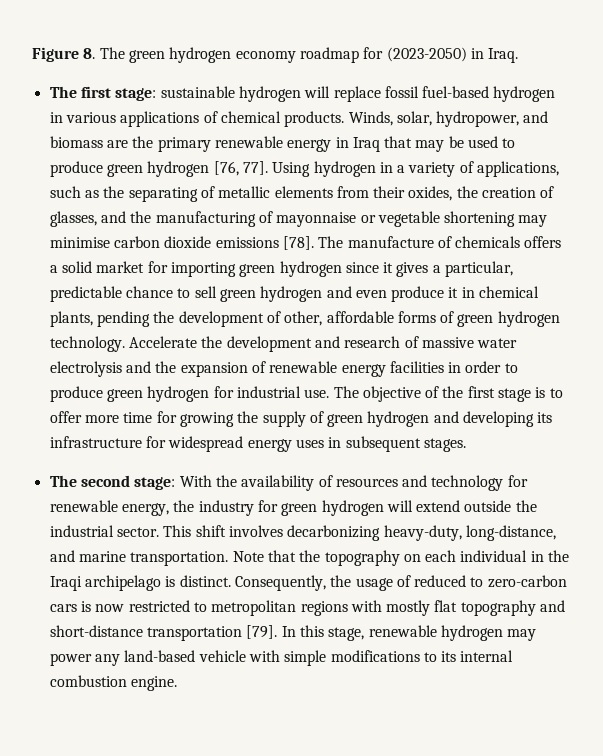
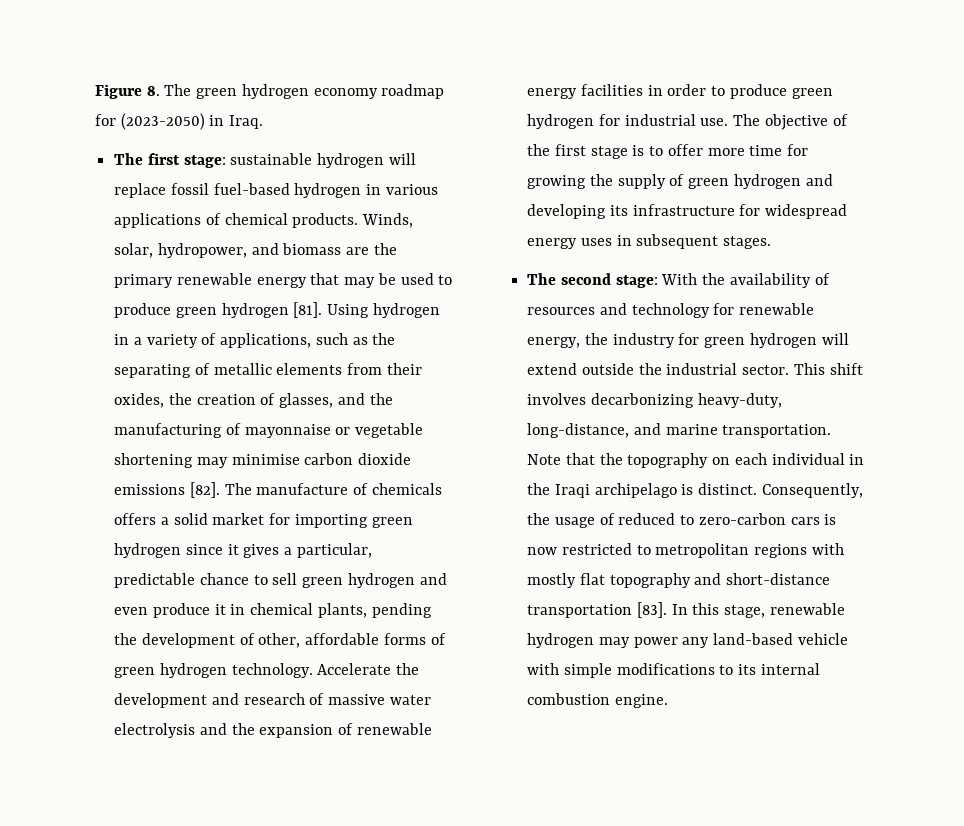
[335,137,380,152] in Iraq -> (307, 282) none
[213,161,268,176] [76, 77]. -> [293,302,323,318] [81].
[282,236,314,250] [78]. -> [189,482,220,498] [82].
[246,625,278,639] [79]. -> [636,602,667,618] [83].

